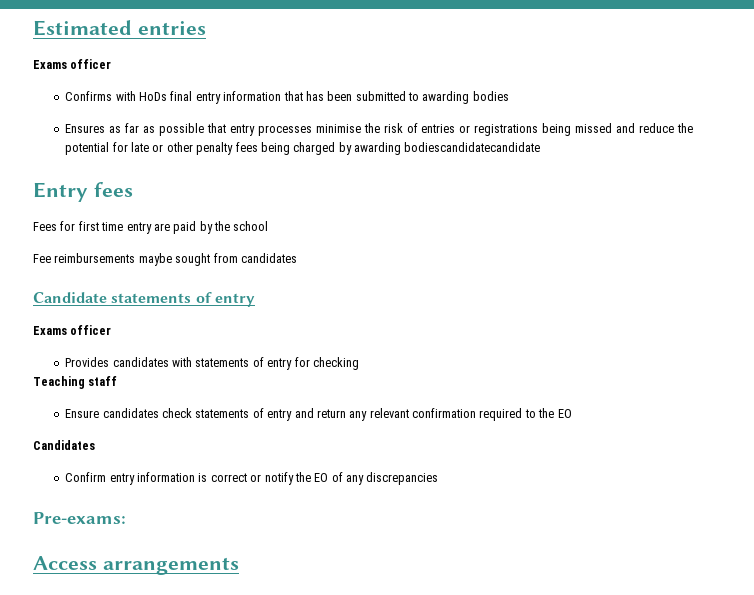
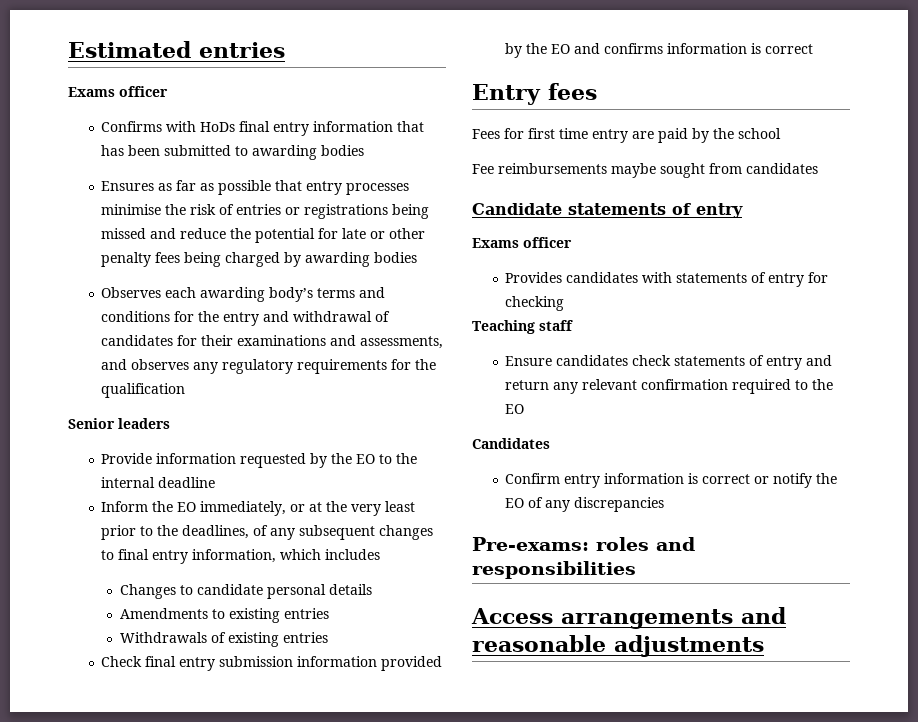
[404,142,541,152] bodiescandidatecandidate -> [374,252,418,263] [101,287,386,302] [101,311,391,326] [101,335,444,349] [101,359,437,374] [101,383,186,398] [68,418,170,429] [101,453,418,468] [101,477,216,488] [101,501,416,516] [101,525,434,540] [101,549,381,564] [119,584,372,599] [119,608,329,623] [119,632,328,647] [101,656,443,671] [505,43,814,58] bodies // Observes each awarding body’s terms and conditions for the entry and withdrawal of candidates for their examinations and assessments, and observes any regulatory requirements for the qualification // Senior leaders // Provide information requested by the EO to the internal deadline // Inform the EO immediately, or at the very least prior to the deadlines, of any subsequent changes to final entry information, which includes // Changes to candidate personal details // Amendments to existing entries // Withdrawals of existing entries // Check final entry submission information provided by the EO and confirms information is correct
(126, 518) none -> [596,537,695,551] [472,561,636,579] roles and responsibilities
(239, 566) none -> [741,607,786,624] [472,635,764,657] and reasonable adjustments

